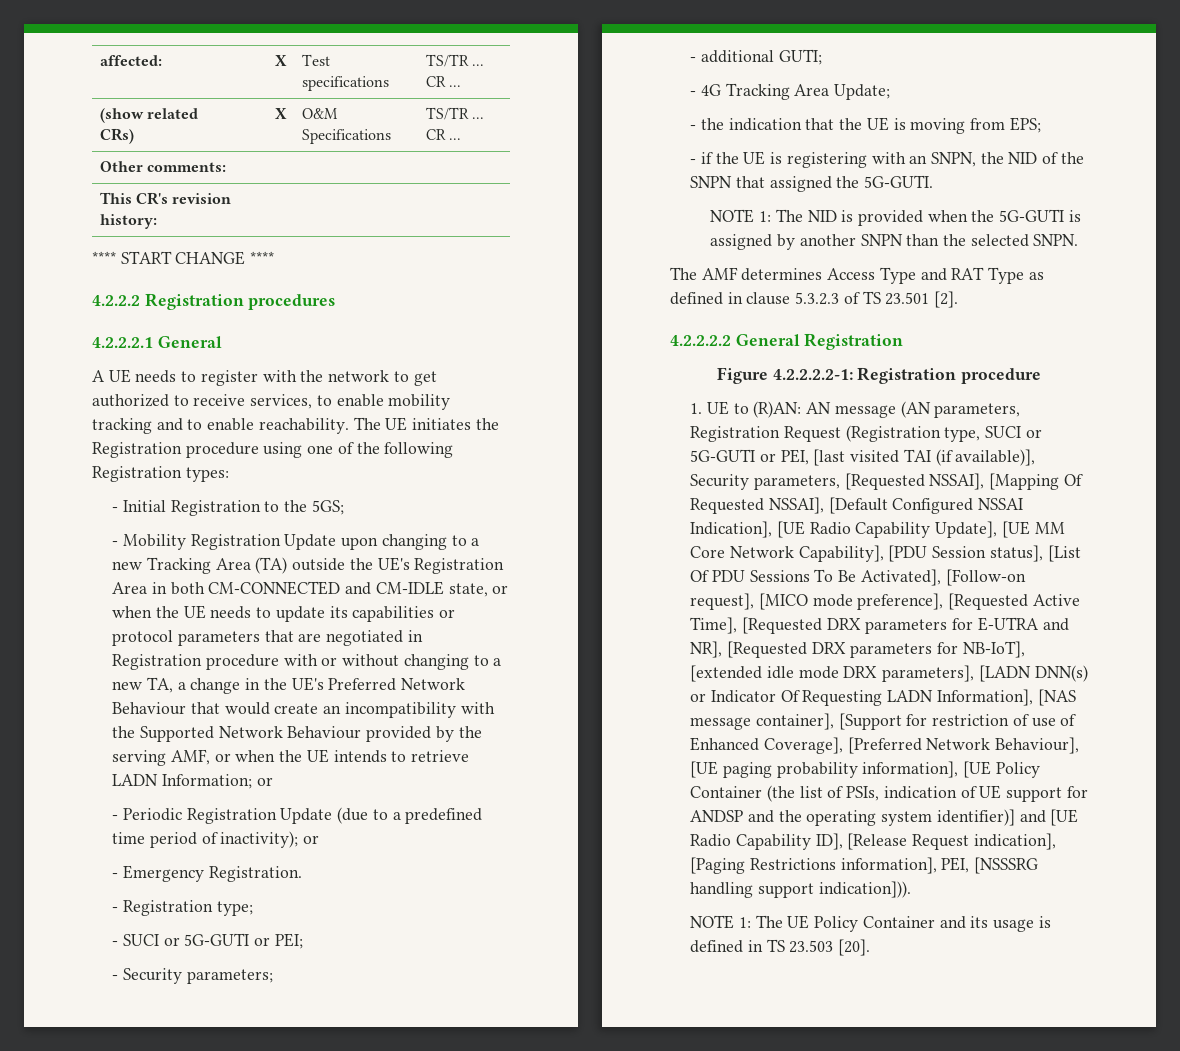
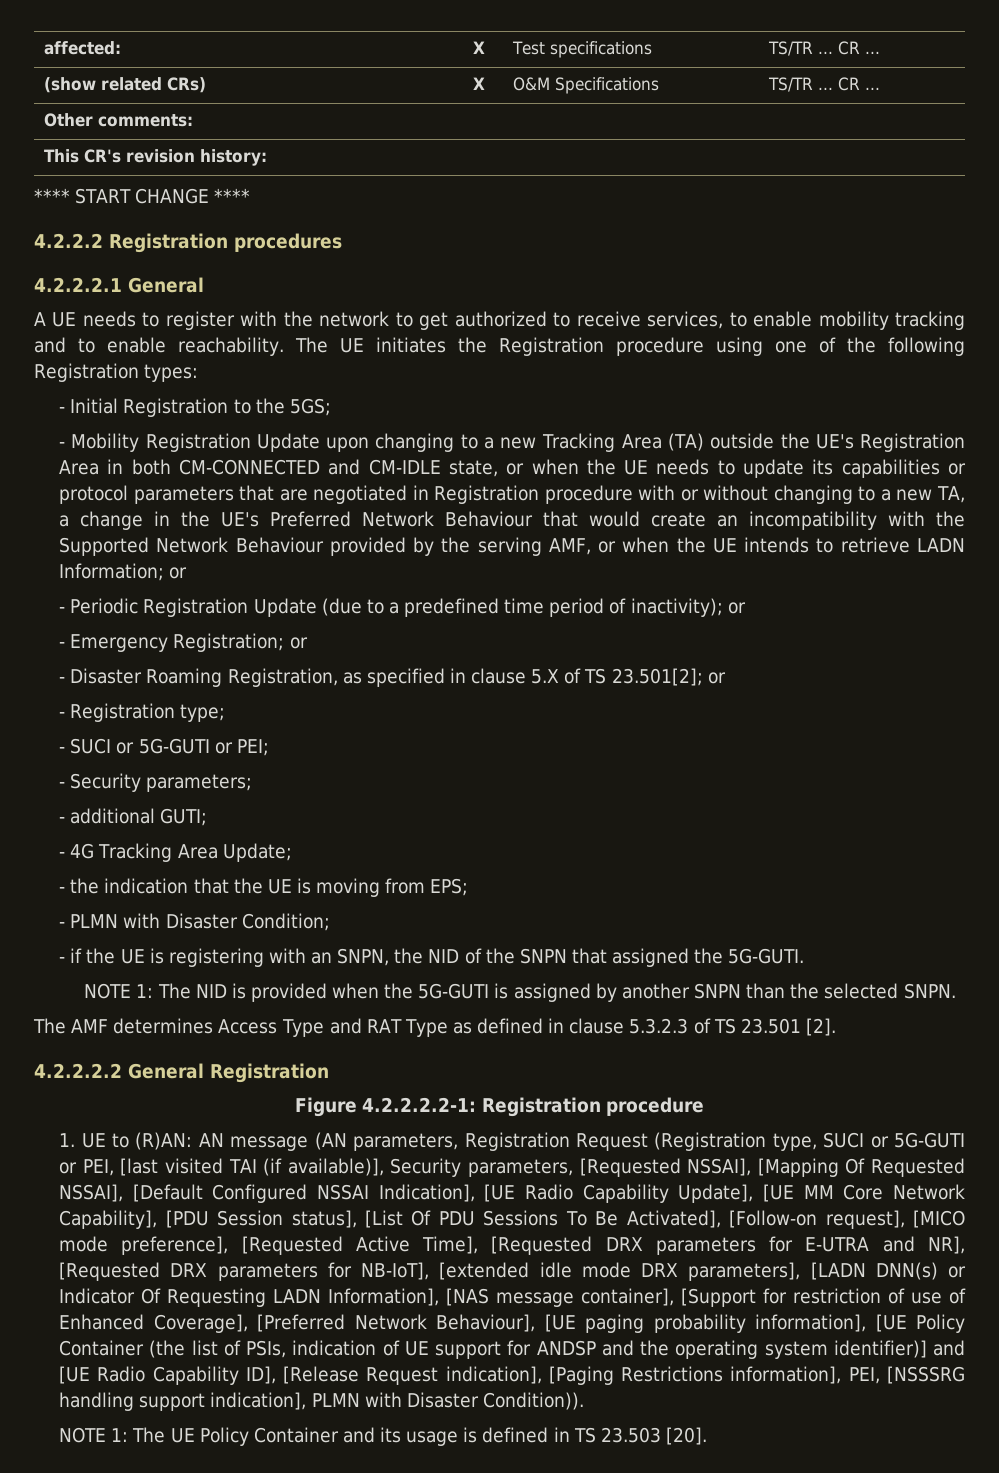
[208,866,302,882] Registration. -> [173,633,308,652] [59,668,726,687] Registration; or // - Disaster Roaming Registration, as specified in clause 5.X of TS 23.501[2]; or
(1041, 125) none -> [59,913,330,931] // - PLMN with Disaster Condition;
[818,881,911,898] indication])). -> [210,1392,584,1410] indication], PLMN with Disaster Condition)).

